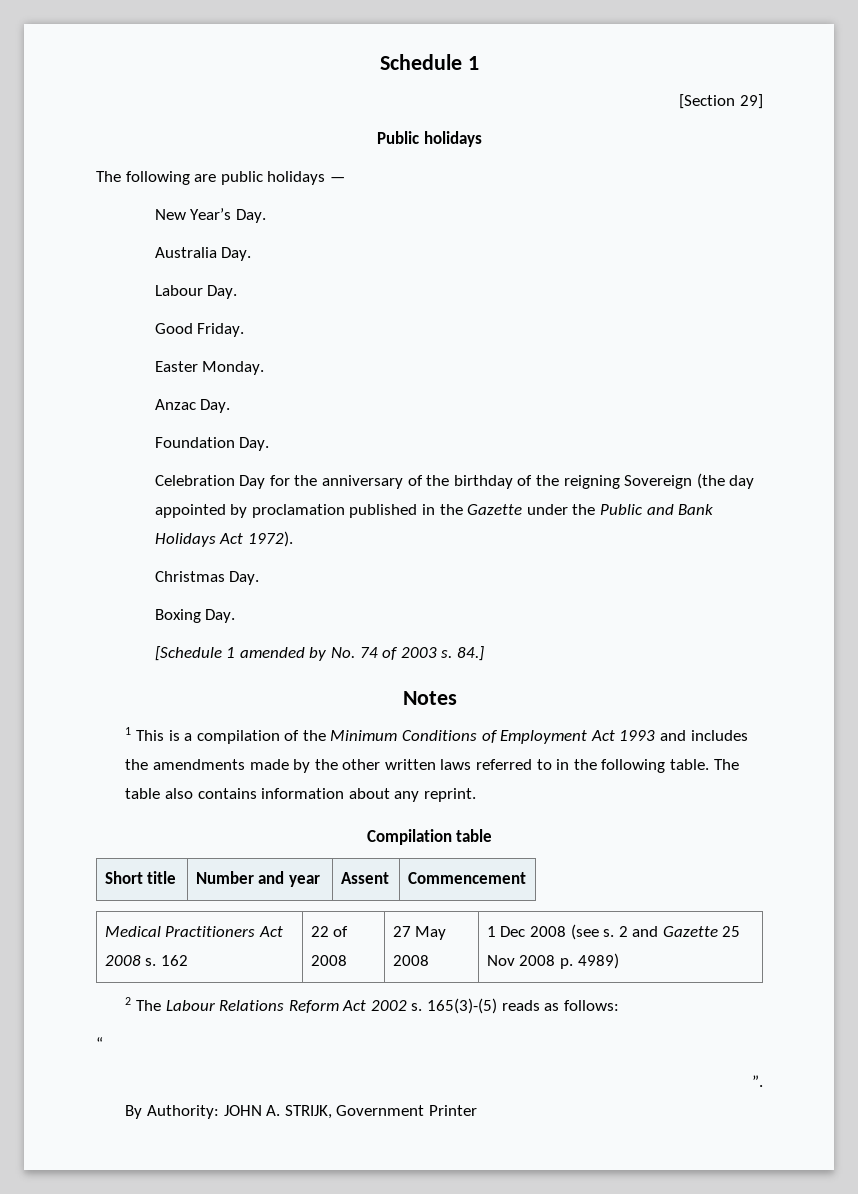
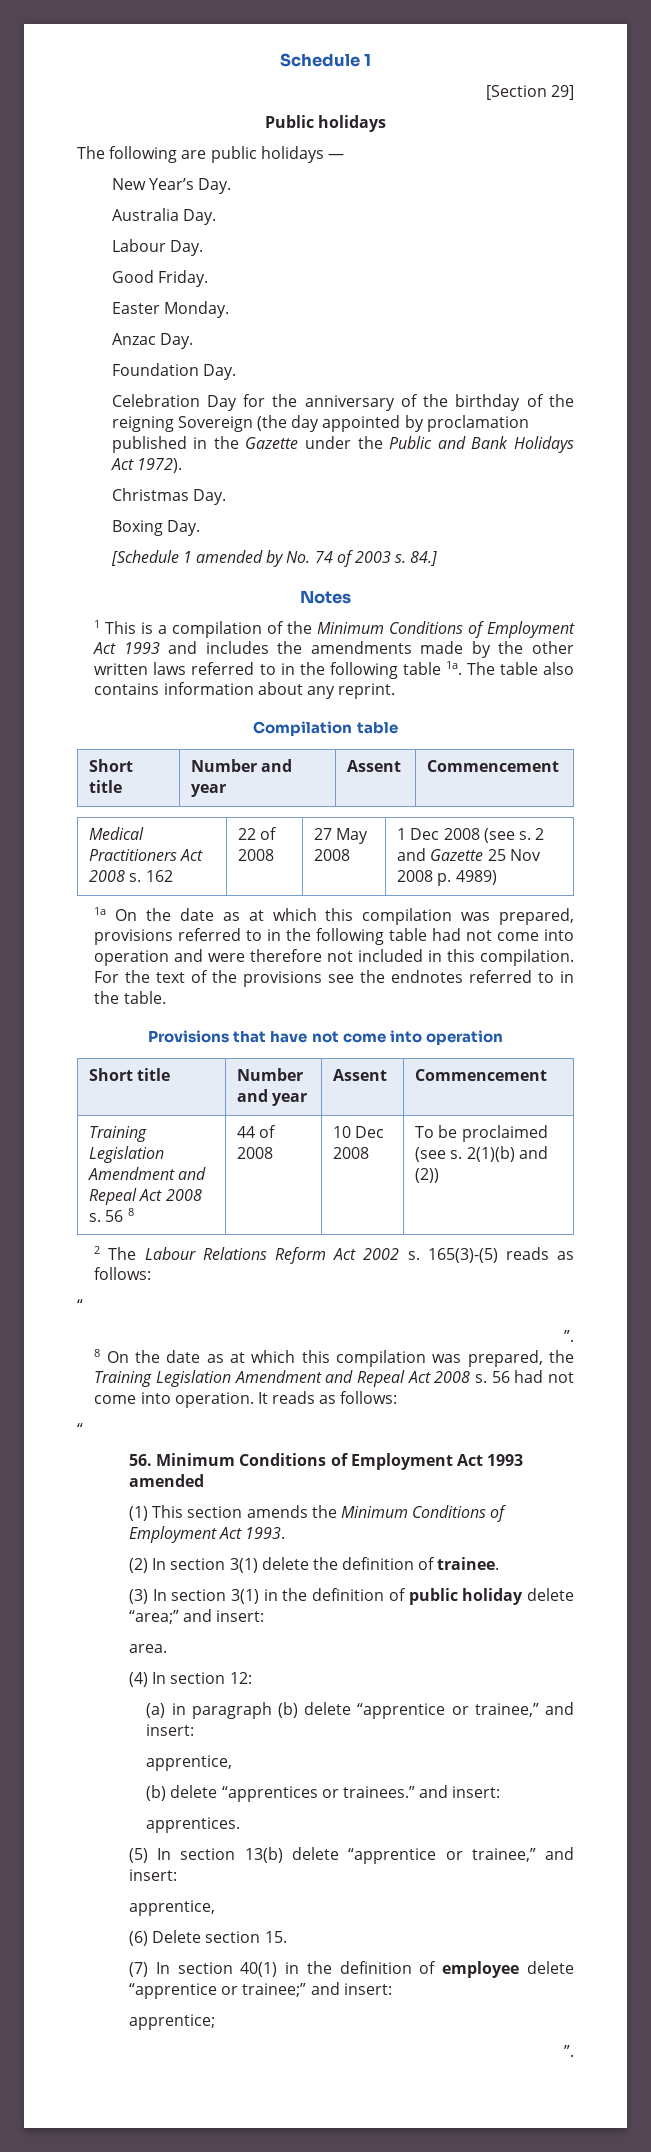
[669,759,709,770] table. -> [402,661,462,675] table 1a.
(619, 961) none -> [94,907,574,925] [94,928,575,945] [94,949,574,966] [94,970,574,987] [94,991,166,1004] [148,1030,503,1045] [89,1068,171,1081] [237,1068,304,1081] [237,1089,308,1106] [333,1069,388,1081] [415,1069,548,1081] [89,1126,148,1142] [89,1146,165,1163] [88,1167,207,1180] [89,1188,202,1205] [89,1208,134,1222] [237,1125,277,1138] [237,1147,274,1159] [333,1126,385,1138] [333,1147,370,1159] [415,1125,548,1142] [415,1146,548,1162] [415,1168,440,1183] // 1a On the date as at which this compilation was prepared, provisions referred to in the following table had not come into operation and were therefore not included in this compilation. For the text of the provisions see the endnotes referred to in the table. // Provisions that have not come into operation // Short title | Number and year | Assent | Commencement // Training Legislation Amendment and Repeal Act 2008 s. 56 8 | 44 of 2008 | 10 Dec 2008 | To be proclaimed (see s. 2(1)(b) and (2))
[125,1105,477,1119] By Authority: JOHN A. STRIJK, Government Printer -> [94,1349,574,1367] [94,1370,575,1387] [94,1391,398,1408] [77,1423,83,1435] [128,1453,524,1470] [128,1474,204,1487] [128,1505,508,1522] [128,1526,286,1543] [128,1557,500,1573] [128,1588,575,1605] [128,1609,265,1624] [128,1644,167,1653] [128,1672,252,1687] [146,1702,574,1719] [146,1724,195,1736] [146,1755,233,1771] [146,1785,501,1802] [146,1817,241,1833] [128,1847,574,1864] [128,1869,177,1881] [128,1900,215,1916] [128,1930,287,1946] [128,1961,574,1978] [128,1982,392,1999] [128,2014,215,2030] [564,2045,574,2057] 8 On the date as at which this compilation was prepared, the Training Legislation Amendment and Repeal Act 2008 s. 56 had not come into operation. It reads as follows: // “ // 56. Minimum Conditions of Employment Act 1993 amended // (1) This section amends the Minimum Conditions of Employment Act 1993. // (2) In section 3(1) delete the definition of trainee. // (3) In section 3(1) in the definition of public holiday delete “area;” and insert: // area. // (4) In section 12: // (a) in paragraph (b) delete “apprentice or trainee,” and insert: // apprentice, // (b) delete “apprentices or trainees.” and insert: // apprentices. // (5) In section 13(b) delete “apprentice or trainee,” and insert: // apprentice, // (6) Delete section 15. // (7) In section 40(1) in the definition of employee delete “apprentice or trainee;” and insert: // apprentice; // ”.

